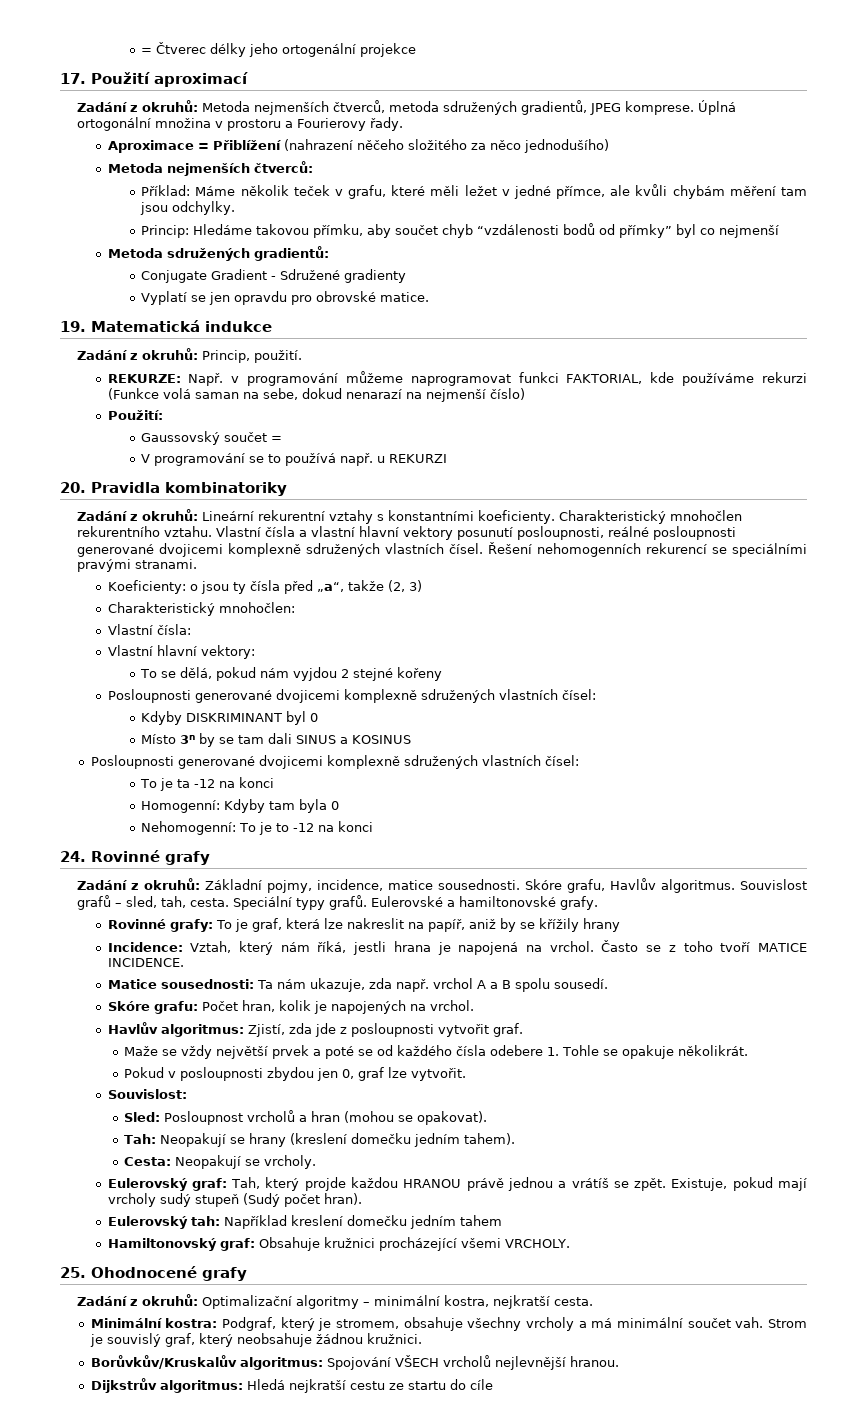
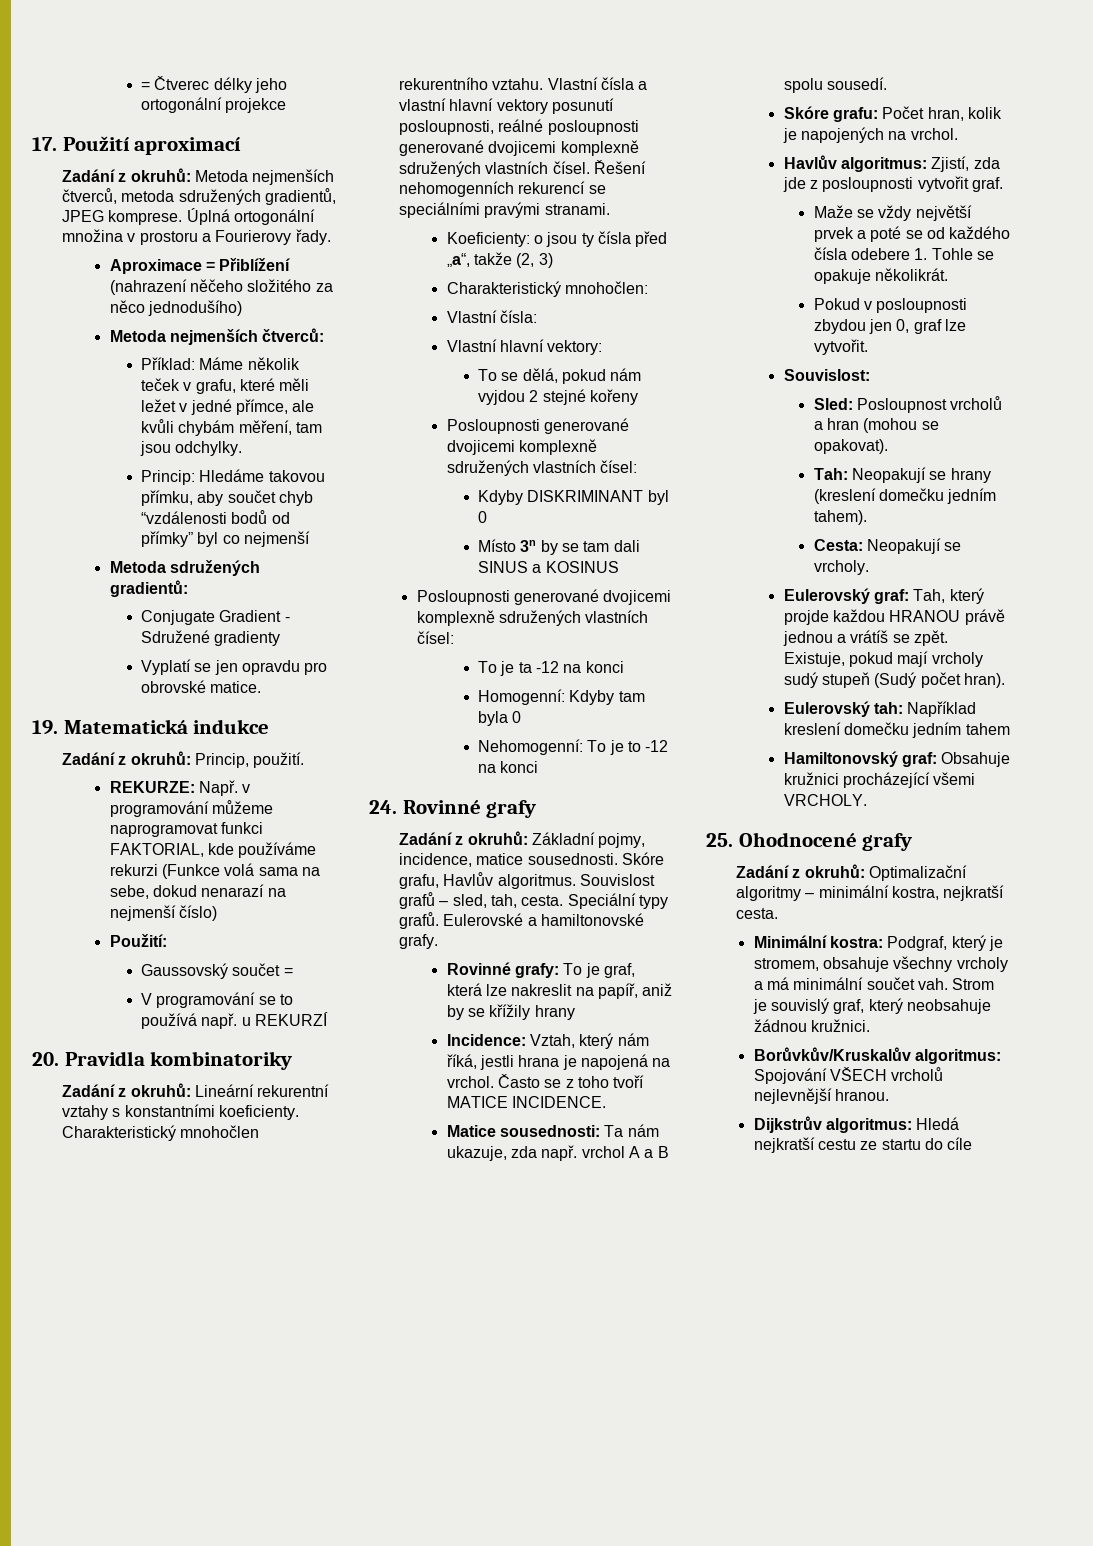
[282,43,357,57] ortogenální -> [141,97,223,113] ortogonální
[729,186,776,196] měření -> [238,420,292,435] měření,
[194,392,239,399] saman -> [258,867,298,876] sama
[389,454,448,463] REKURZI -> [255,1012,329,1026] REKURZÍ

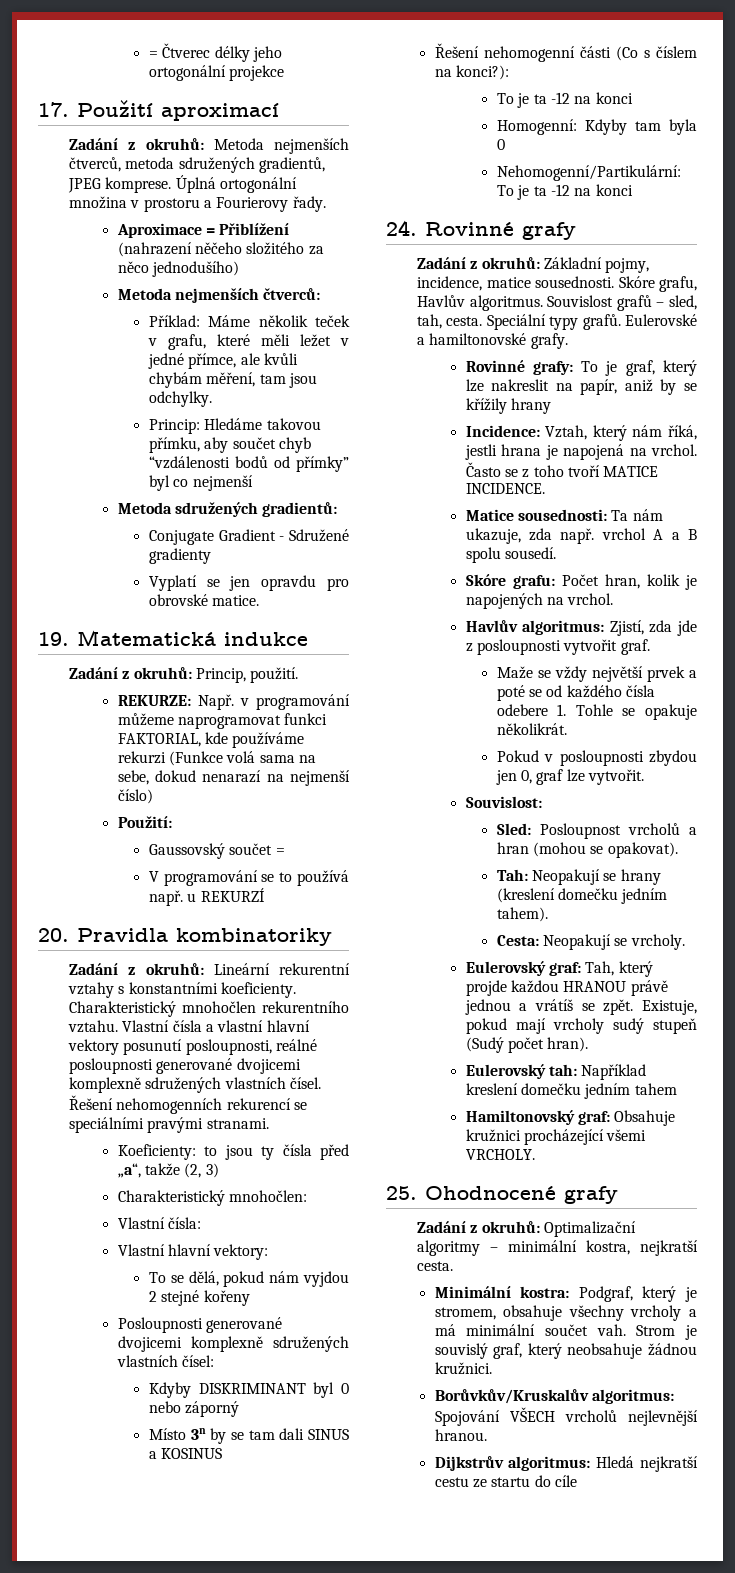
[533,235,543,244] o -> [204,1146,218,1156] to
(488, 517) none -> [148,1401,240,1417] nebo záporný
[416,589,672,605] [416,610,649,626] [416,631,454,644] Posloupnosti generované dvojicemi komplexně sdružených vlastních čísel: -> [434,43,697,62] [434,65,509,80] Řešení nehomogenní části (Co s číslem na konci?):
[478,739,642,755] Nehomogenní: To je to -> [496,165,681,181] [496,185,547,200] Nehomogenní/Partikulární: To je ta
[446,983,482,996] která -> [663,360,697,376] který
[597,983,638,999] papíř, -> [580,379,618,395] papír,

